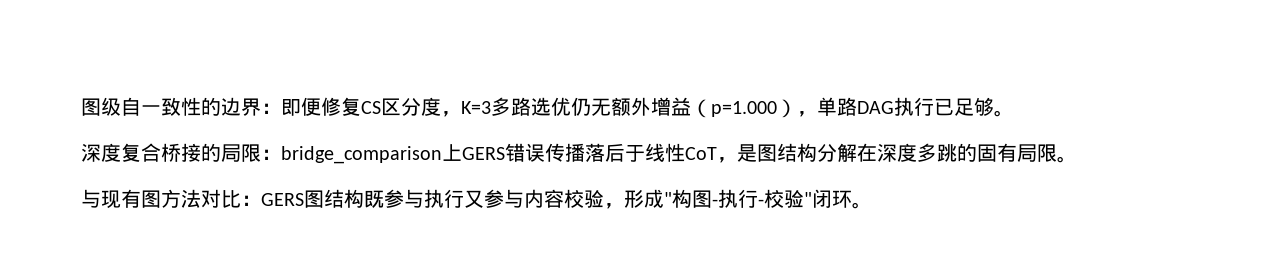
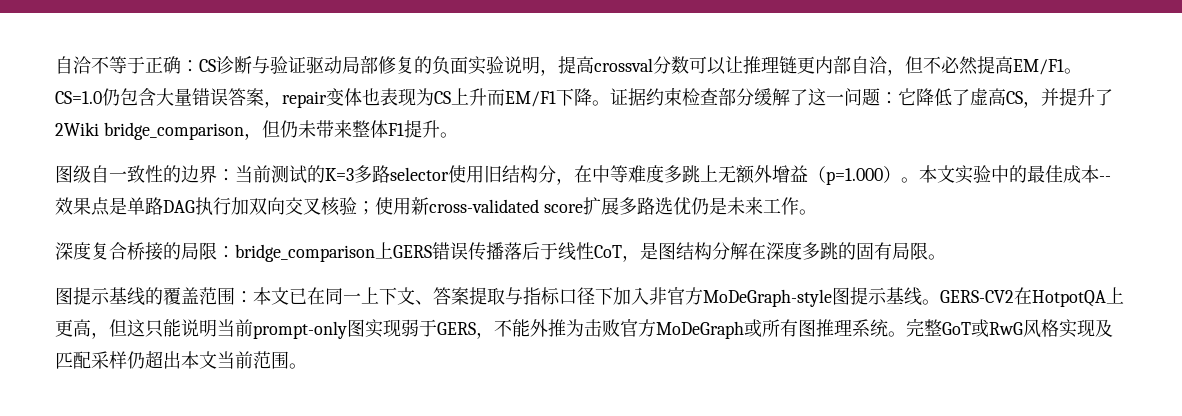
(81, 107) none -> [55,56,1082,76] [55,88,1113,108] [55,120,458,140] 自洽不等于正确：CS诊断与验证驱动局部修复的负面实验说明，提高crossval分数可以让推理链更内部自洽，但不必然提高EM/F1。CS=1.0仍包含大量错误答案，repair变体也表现为CS上升而EM/F1下降。证据约束检查部分缓解了这一问题：它降低了虚高CS，并提升了2Wiki bridge_comparison，但仍未带来整体F1提升。 //
[281,97,591,117] 即便修复CS区分度，K=3多路选优仍 -> [235,165,718,185] 当前测试的K=3多路selector使用旧结构分，在中等难度多跳上
[797,97,994,117] ，单路DAG执行已足够 -> [901,165,1111,184] [55,197,799,216] 。本文实验中的最佳成本--效果点是单路DAG执行加双向交叉核验；使用新cross-validated score扩展多路选优仍是未来工作
[81,189,852,209] 与现有图方法对比：GERS图结构既参与执行又参与内容校验，形成"构图-执行-校验"闭环 -> [55,287,1124,307] [55,318,1113,339] [55,350,289,369] 图提示基线的覆盖范围：本文已在同一上下文、答案提取与指标口径下加入非官方MoDeGraph-style图提示基线。GERS-CV2在HotpotQA上更高，但这只能说明当前prompt-only图实现弱于GERS，不能外推为击败官方MoDeGraph或所有图推理系统。完整GoT或RwG风格实现及匹配采样仍超出本文当前范围

